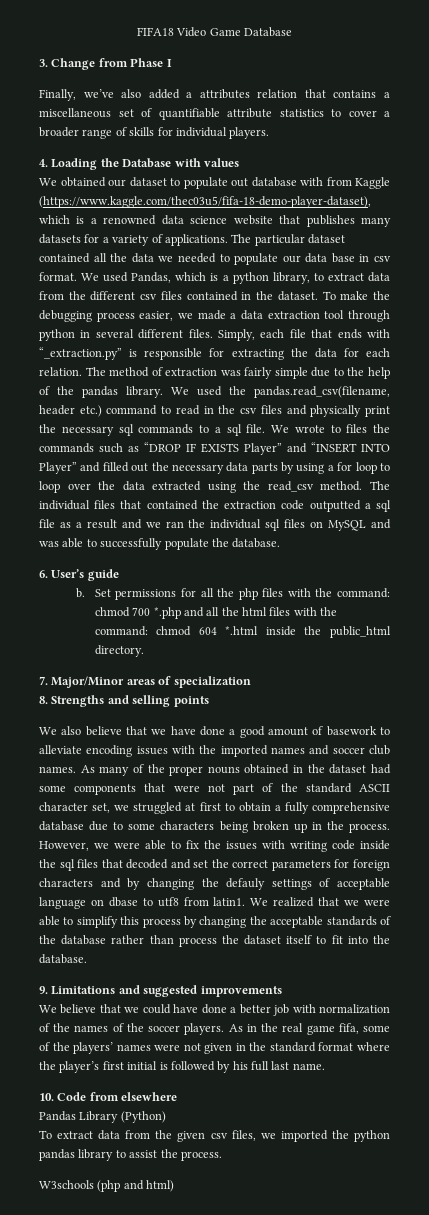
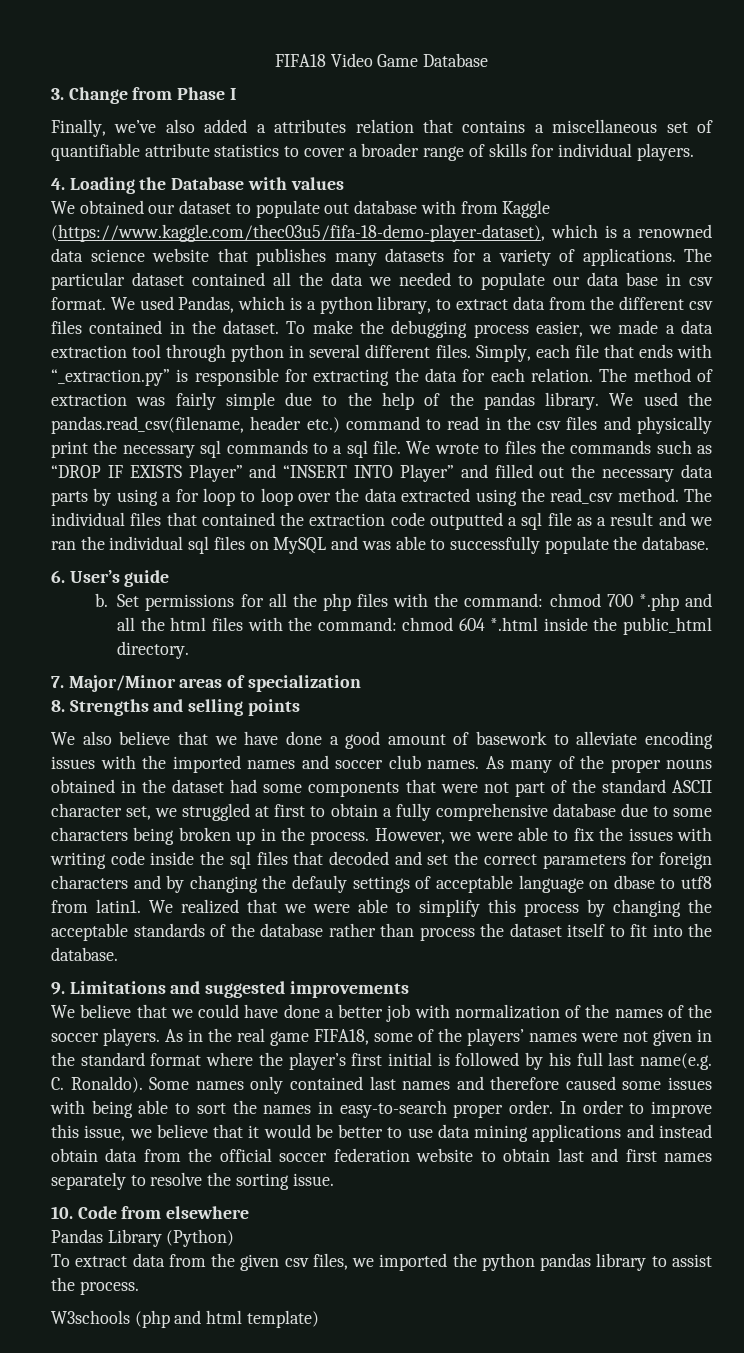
[338,1023,359,1034] fifa, -> [314,1029,369,1045] FIFA18,
[292,1063,325,1070] name. -> [639,1053,712,1070] [51,1076,712,1094] [50,1100,712,1118] [51,1124,712,1142] [51,1148,712,1162] [51,1172,334,1190] name(e.g. C. Ronaldo). Some names only contained last names and therefore caused some issues with being able to sort the names in easy-to-search proper order. In order to improve this issue, we believe that it would be better to use data mining applications and instead obtain data from the official soccer federation website to obtain last and first names separately to resolve the sorting issue.
[146,1180,175,1192] html) -> [206,1310,319,1328] html template)

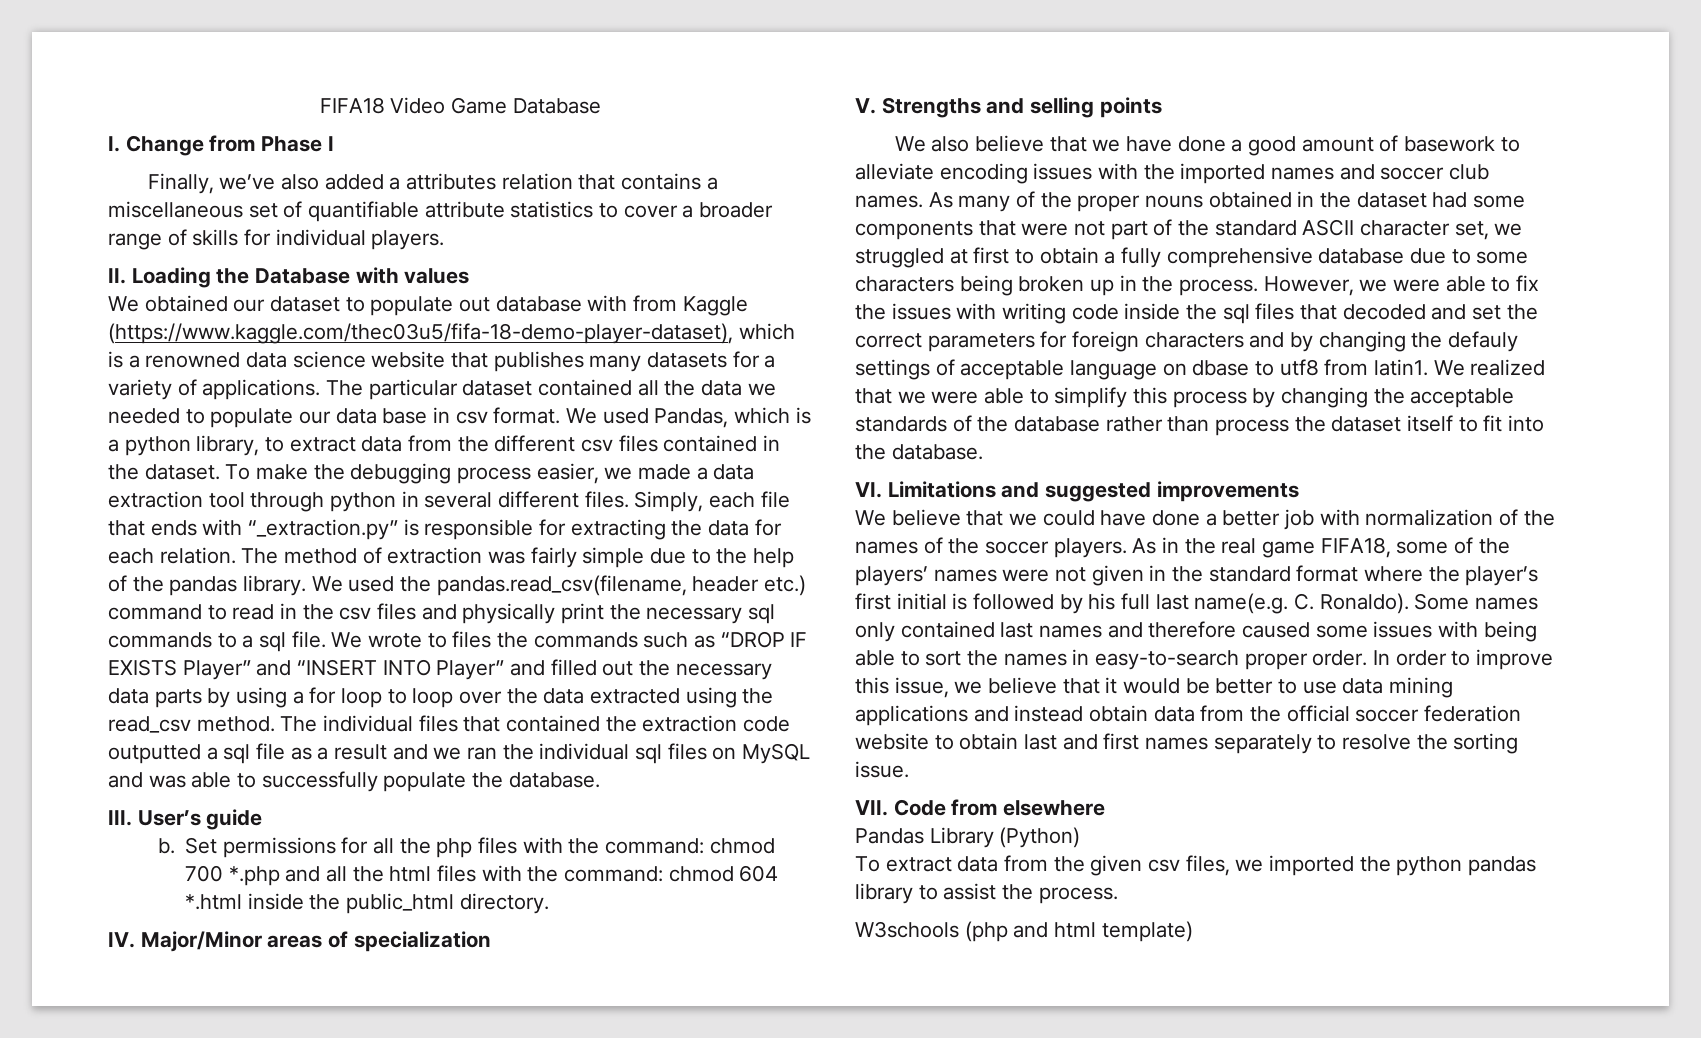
[51,88,64,100] 3. -> [108,136,120,152] I.
[51,178,65,190] 4. -> [108,268,126,284] II.
[51,570,65,583] 6. -> [108,810,132,826] III.
[51,676,64,688] 7. -> [108,932,135,948] IV.
[51,700,65,712] 8. -> [855,98,876,114] V.
[51,982,65,995] 9. -> [855,482,882,498] VI.
[51,1206,73,1219] 10. -> [855,800,888,816] VII.

